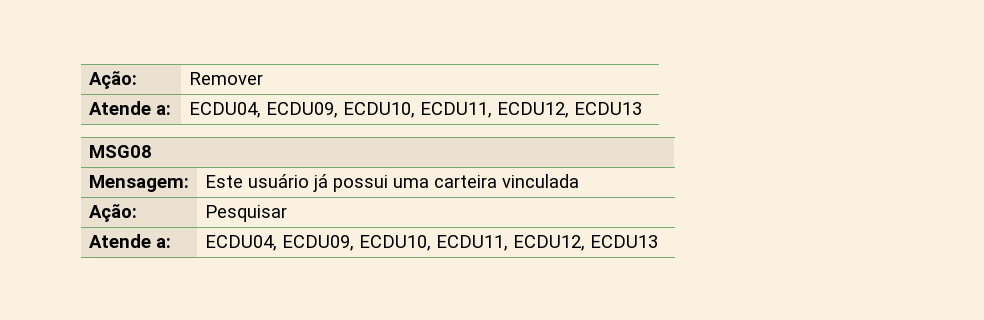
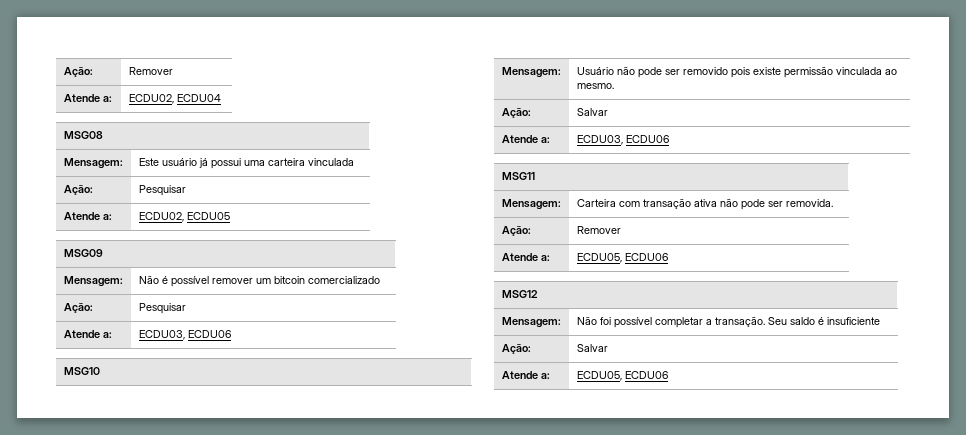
[88,71,137,89] [188,72,263,85] [88,101,171,115] [188,102,642,118] Ação: | Remover // Atende a: | ECDU04, ECDU09, ECDU10, ECDU11, ECDU12, ECDU13 -> [63,66,93,77] [128,67,173,75] [63,94,112,102] [128,94,221,104] Ação: | Remover // Atende a: | ECDU02, ECDU04
[204,235,658,251] ECDU04, ECDU09, ECDU10, ECDU11, ECDU12, ECDU13 -> [138,212,230,222] [63,249,103,257] [63,276,123,287] [138,275,380,287] [63,302,93,313] [138,303,186,314] [63,330,112,338] [138,330,231,340] [63,367,100,375] [501,67,561,78] [576,66,897,78] [576,83,614,89] [501,107,531,118] [576,108,608,116] [501,135,550,143] [576,135,669,145] [501,172,535,180] [501,199,561,210] [576,198,833,210] [501,225,531,236] [576,226,621,234] [501,253,550,261] [576,253,668,263] [501,290,538,298] [501,317,561,328] [576,316,880,328] [501,343,531,354] [576,344,608,352] [501,371,550,379] [576,371,668,381] ECDU02, ECDU05 // MSG09 // Mensagem: | Não é possível remover um bitcoin comercializado // Ação: | Pesquisar // Atende a: | ECDU03, ECDU06 // MSG10 // Mensagem: | Usuário não pode ser removido pois existe permissão vinculada ao mesmo. // Ação: | Salvar // Atende a: | ECDU03, ECDU06 // MSG11 // Mensagem: | Carteira com transação ativa não pode ser removida. // Ação: | Remover // Atende a: | ECDU05, ECDU06 // MSG12 // Mensagem: | Não foi possível completar a transação. Seu saldo é insuficiente // Ação: | Salvar // Atende a: | ECDU05, ECDU06

